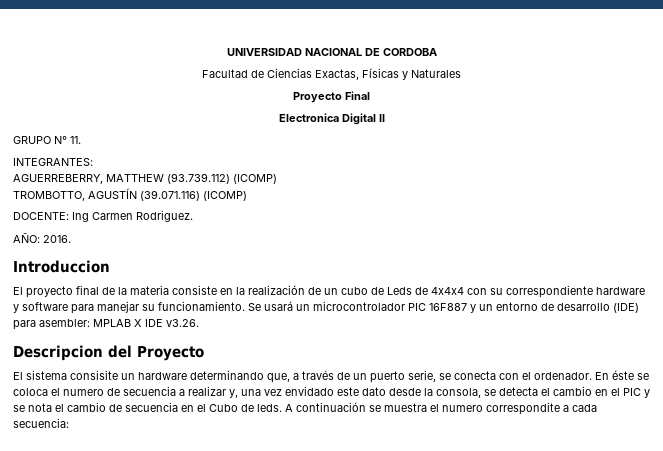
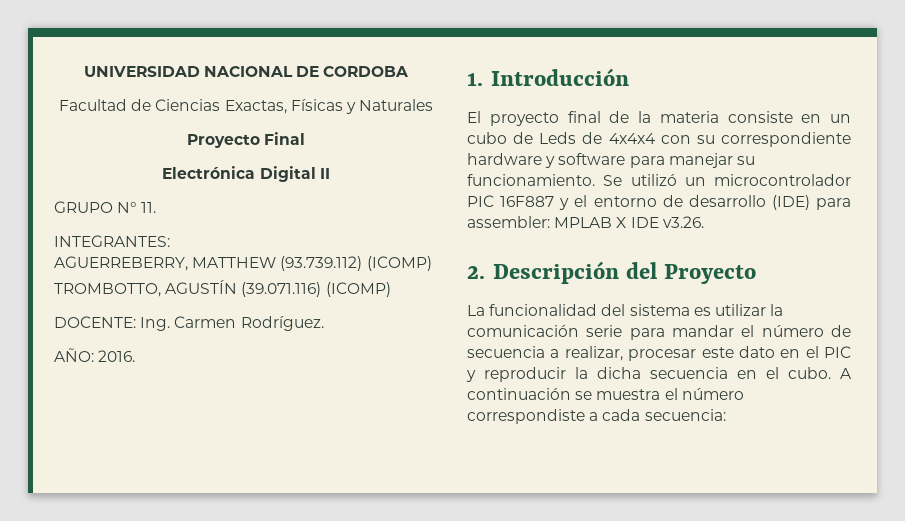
[278,113,339,122] Electronica -> [162,166,256,179] Electrónica
[72,210,193,222] Ing Carmen Rodriguez. -> [140,316,324,331] Ing. Carmen Rodríguez.
[13,260,110,273] Introduccion -> [467,68,629,86] 1. Introducción
[236,285,321,295] la realización de -> (822, 118) none
[264,301,293,311] usará -> [630,174,677,186] utilizó
[479,304,493,311] un -> [574,195,588,207] el
[39,319,90,327] asembler: -> [467,216,550,228] assembler:
[13,345,103,361] Descripcion -> [467,261,619,284] 2. Descripción
[13,370,649,383] [13,386,650,398] [13,402,282,412] El sistema consisite un hardware determinando que, a través de un puerto serie, se conecta con el ordenador. En éste se coloca el numero de secuencia a realizar y, una vez envidado este dato desde la consola, se detecta el cambio en el PIC y se nota el cambio de secuencia en el Cubo de leds. -> [467,304,784,316] [467,325,851,340] [467,346,851,361] [466,367,831,382] La funcionalidad del sistema es utilizar la comunicación serie para mandar el número de secuencia a realizar, procesar este dato en el PIC y reproducir la dicha secuencia en el cubo.
[442,402,560,415] numero correspondite -> [681,388,744,400] [467,409,585,424] número correspondiste

